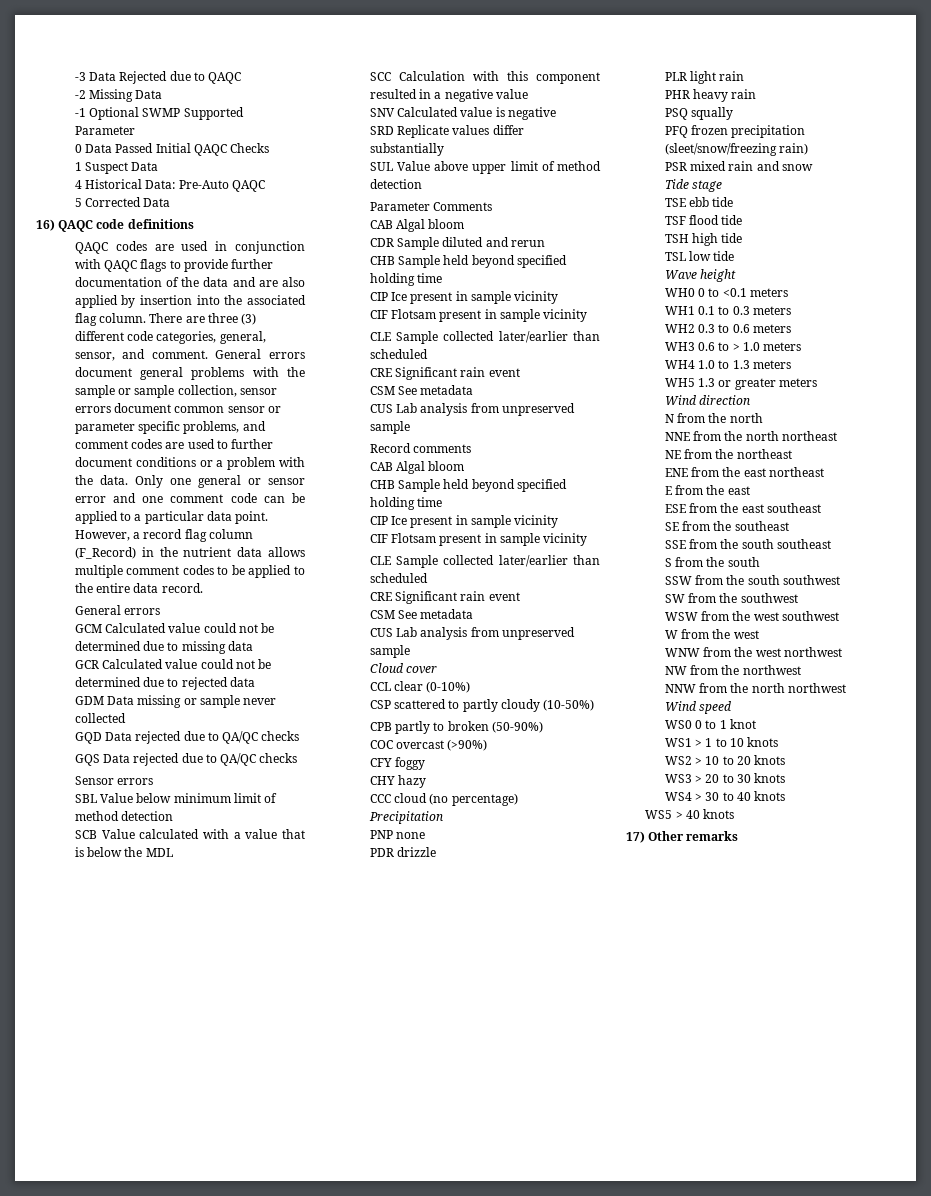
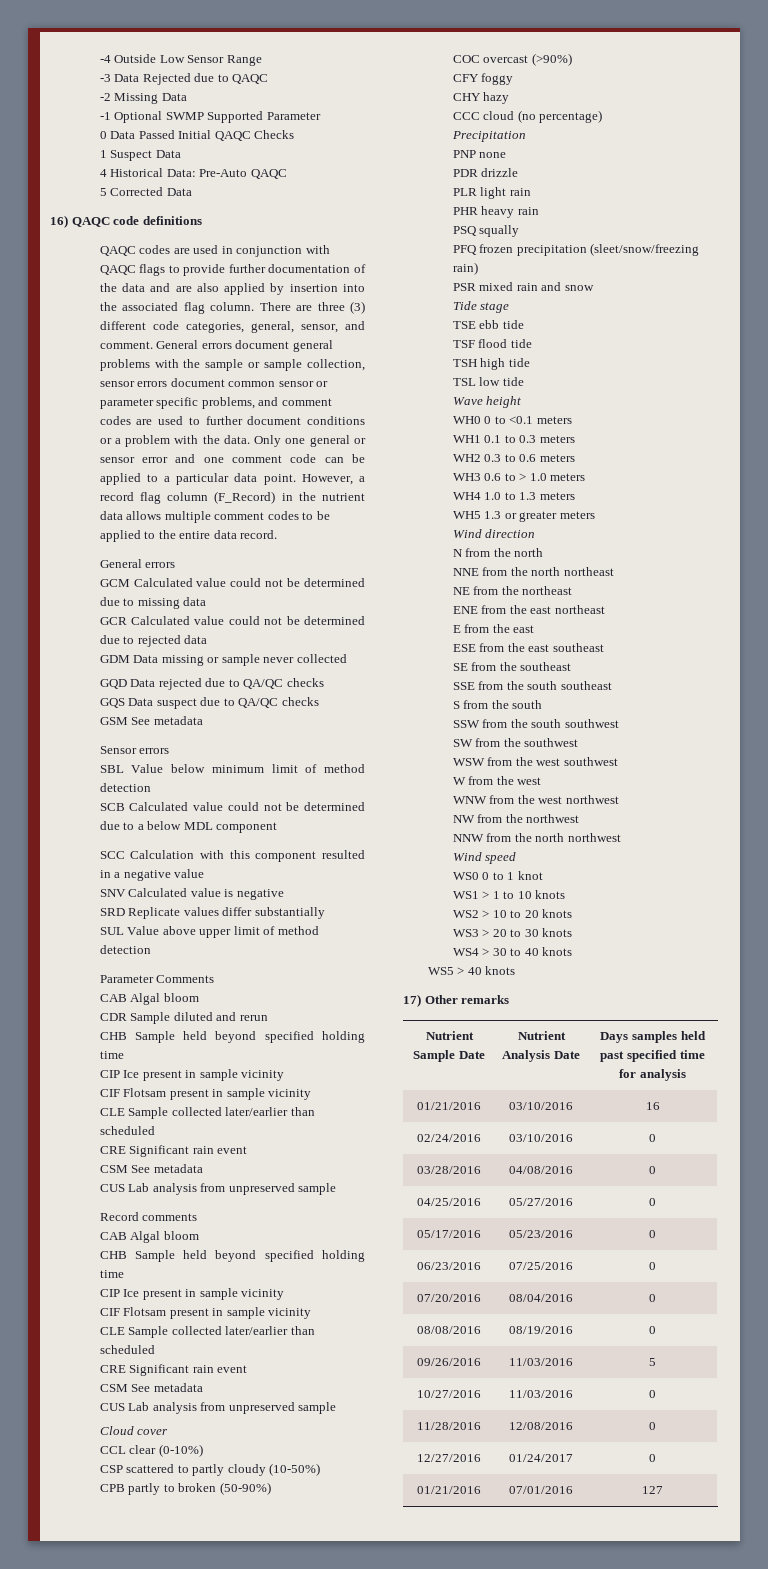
(74, 76) none -> [99,54,262,66] -4 Outside Low Sensor Range //
[133,753,298,766] rejected due to QA/QC checks -> [156,697,319,709] [99,716,203,725] suspect due to QA/QC checks // GSM See metadata
[101,829,305,839] [74,847,143,857] Value calculated with a value that is below the -> [129,802,365,811] [99,821,182,830] Calculated value could not be determined due to a below
(173, 852) none -> [216,822,278,833] component
(739, 836) none -> [425,1031,474,1040] [413,1050,485,1062] [517,1031,566,1040] [502,1050,580,1062] [600,1031,706,1043] [600,1050,705,1062] [619,1069,686,1081] [417,1102,481,1110] [509,1102,573,1110] [645,1102,660,1110] [417,1134,481,1142] [509,1134,573,1142] [649,1134,656,1142] [417,1166,481,1174] [509,1166,573,1174] [649,1166,656,1174] [417,1198,481,1206] [509,1198,573,1206] [649,1198,656,1206] [417,1230,481,1238] [509,1230,573,1238] [649,1230,656,1238] [417,1262,481,1270] [509,1262,573,1270] [649,1262,656,1270] [417,1294,481,1302] [509,1294,573,1302] [649,1294,656,1302] [417,1326,481,1334] [509,1326,573,1334] [649,1326,656,1334] [417,1358,481,1366] [509,1358,573,1366] [649,1358,656,1366] [417,1390,481,1398] [509,1390,573,1398] [649,1390,656,1398] [417,1422,481,1430] [509,1422,573,1430] [649,1422,656,1430] [417,1454,481,1462] [509,1454,573,1462] [649,1454,656,1462] [417,1486,481,1494] [509,1486,573,1494] [642,1486,663,1494] // Nutrient Sample Date | Nutrient Analysis Date | Days samples held past specified time for analysis // 01/21/2016 | 03/10/2016 | 16 // 02/24/2016 | 03/10/2016 | 0 // 03/28/2016 | 04/08/2016 | 0 // 04/25/2016 | 05/27/2016 | 0 // 05/17/2016 | 05/23/2016 | 0 // 06/23/2016 | 07/25/2016 | 0 // 07/20/2016 | 08/04/2016 | 0 // 08/08/2016 | 08/19/2016 | 0 // 09/26/2016 | 11/03/2016 | 5 // 10/27/2016 | 11/03/2016 | 0 // 11/28/2016 | 12/08/2016 | 0 // 12/27/2016 | 01/24/2017 | 0 // 01/21/2016 | 07/01/2016 | 127

